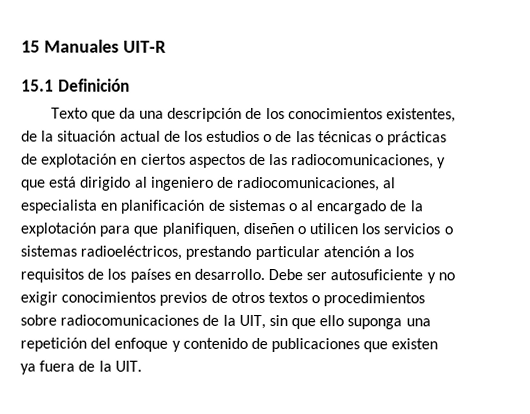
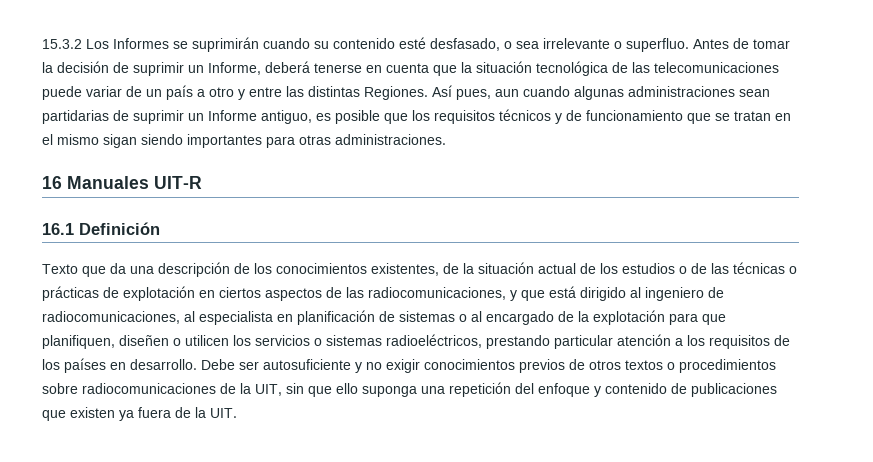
[21,40,40,53] 15 -> [42,37,790,52] [42,61,779,76] [42,85,770,100] [42,109,791,124] [42,134,446,148] [42,176,62,189] 15.3.2 Los Informes se suprimirán cuando su contenido esté desfasado, o sea irrelevante o superfluo. Antes de tomar la decisión de suprimir un Informe, deberá tenerse en cuenta que la situación tecnológica de las telecomunicaciones puede variar de un país a otro y entre las distintas Regiones. Así pues, aun cuando algunas administraciones sean partidarias de suprimir un Informe antiguo, es posible que los requisitos técnicos y de funcionamiento que se tratan en el mismo sigan siendo importantes para otras administraciones. // 16
[21,79,54,92] 15.1 -> [42,223,74,235] 16.1

